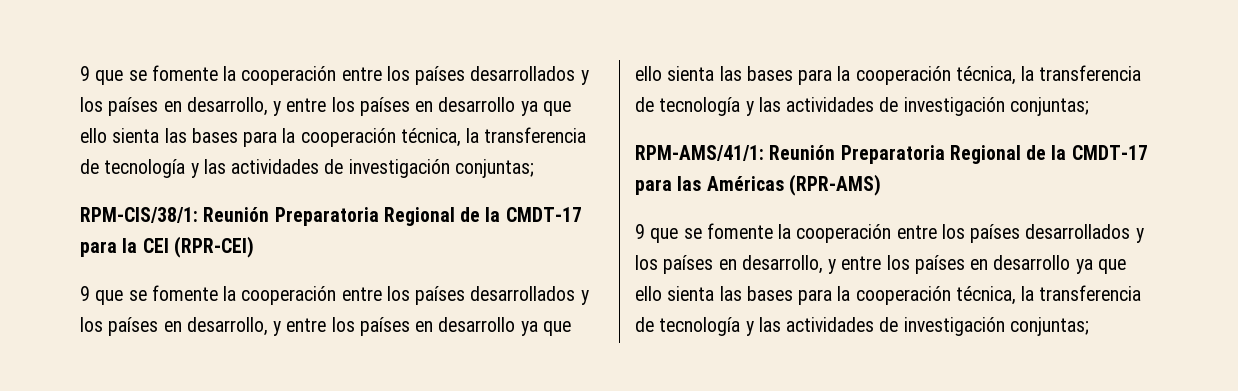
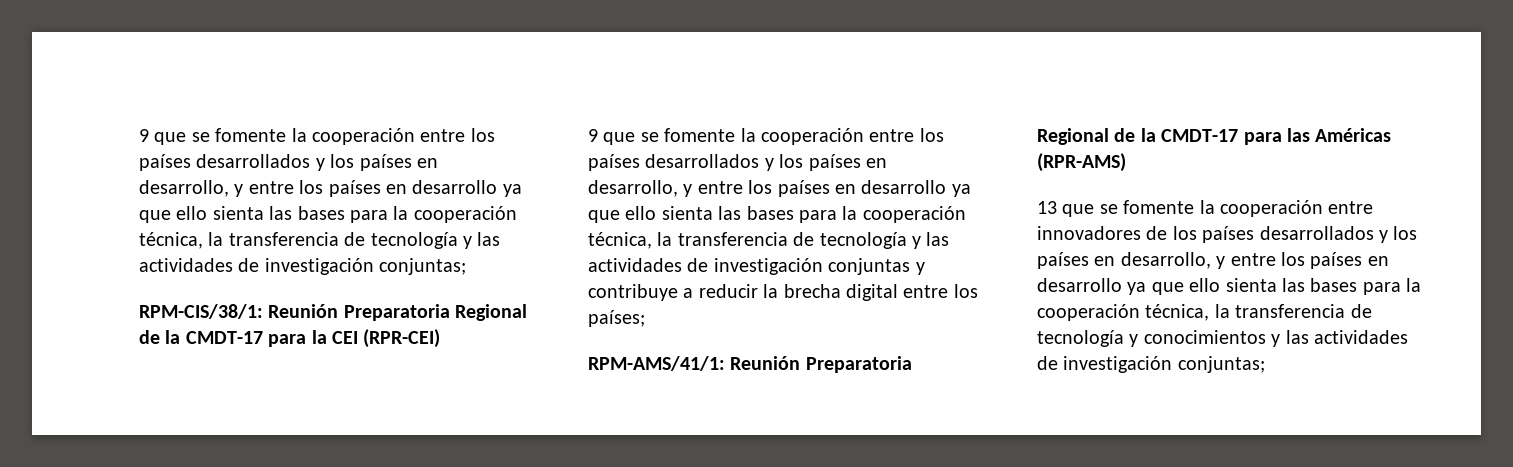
[1009,97,1089,116] conjuntas; -> [828,258,925,275] [588,284,978,301] [588,310,645,327] conjuntas y contribuye a reducir la brecha digital entre los países;
[635,223,937,243] 9 que se fomente la cooperación entre -> [1037,200,1374,217] [1037,226,1168,240] 13 que se fomente la cooperación entre innovadores de
(754, 328) none -> [1143,330,1281,347] conocimientos y

